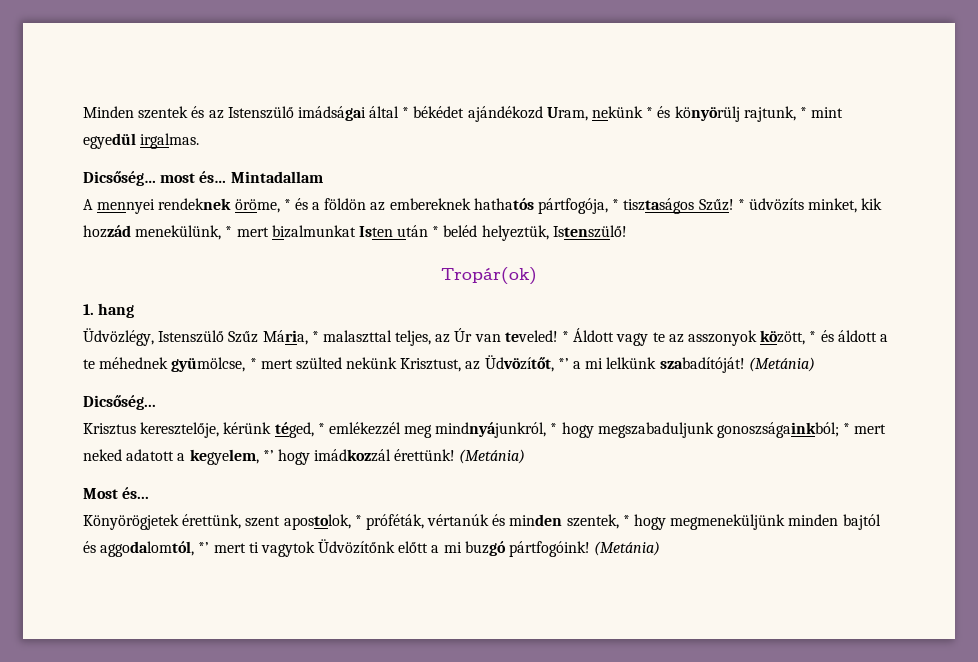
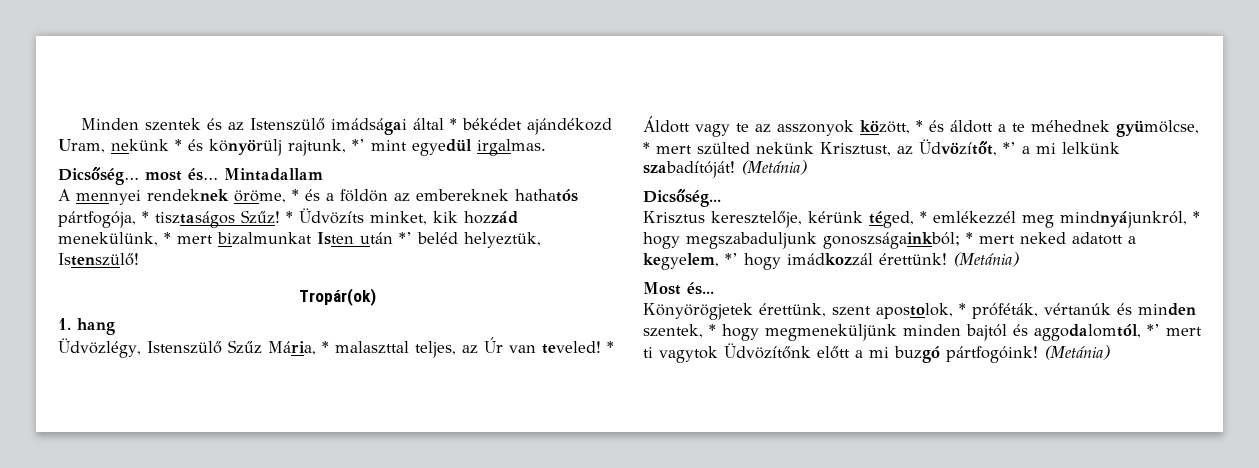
[799,107,807,118] * -> [352,139,365,151] *’
[748,198,804,211] üdvözíts -> [299,208,364,224] Üdvözíts
[432,226,440,237] * -> [399,232,412,244] *’

